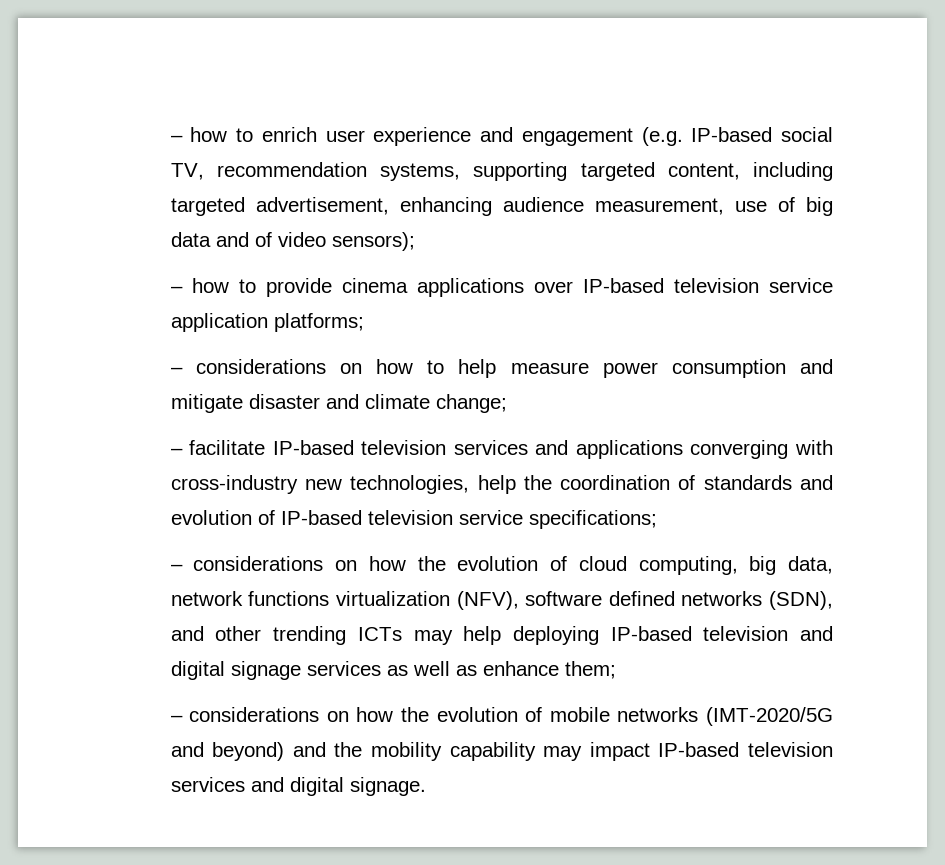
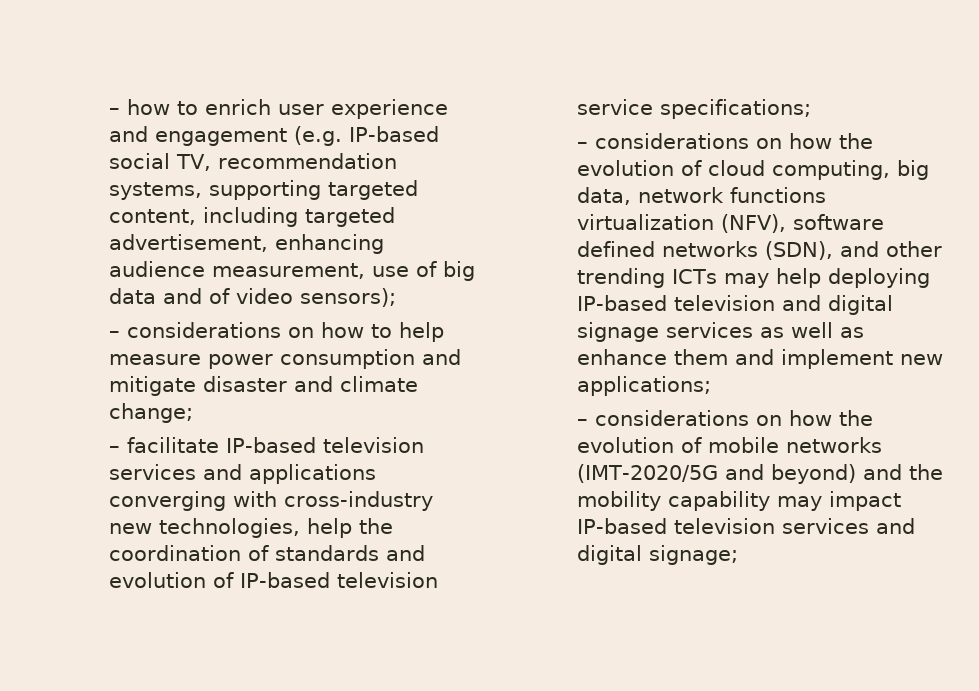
[170,278,833,297] [170,313,364,332] // – how to provide cinema applications over IP-based television service application platforms; -> (397, 297) none
[564,661,616,679] them; -> [674,349,944,369] [577,376,712,396] them and implement new applications;
[349,777,426,796] signage. -> [649,545,739,565] signage;

